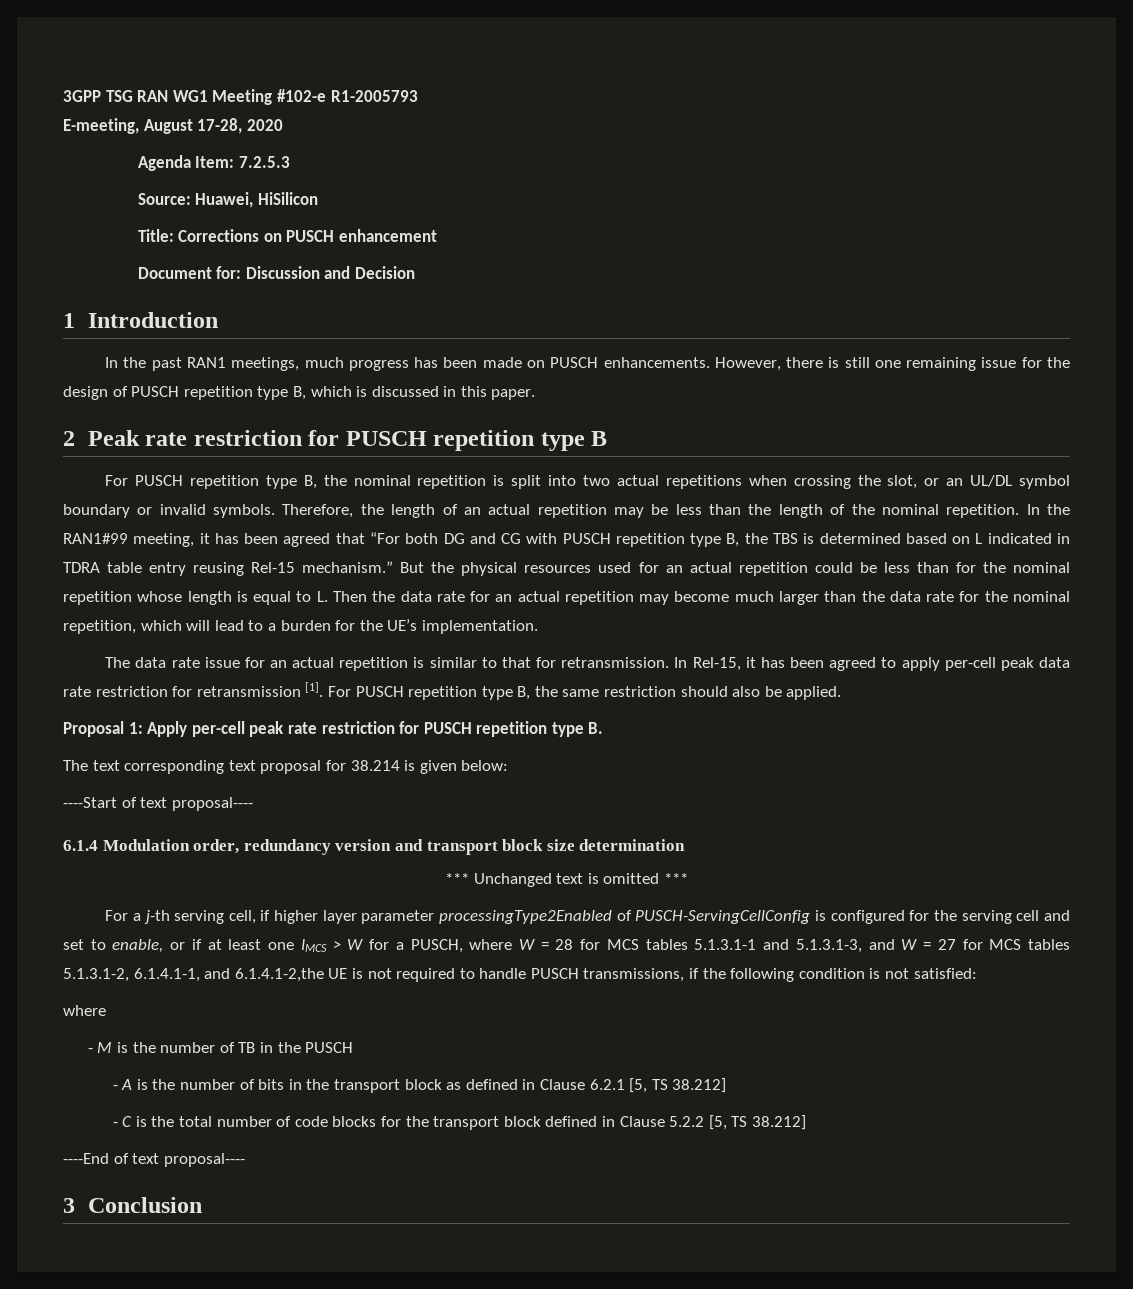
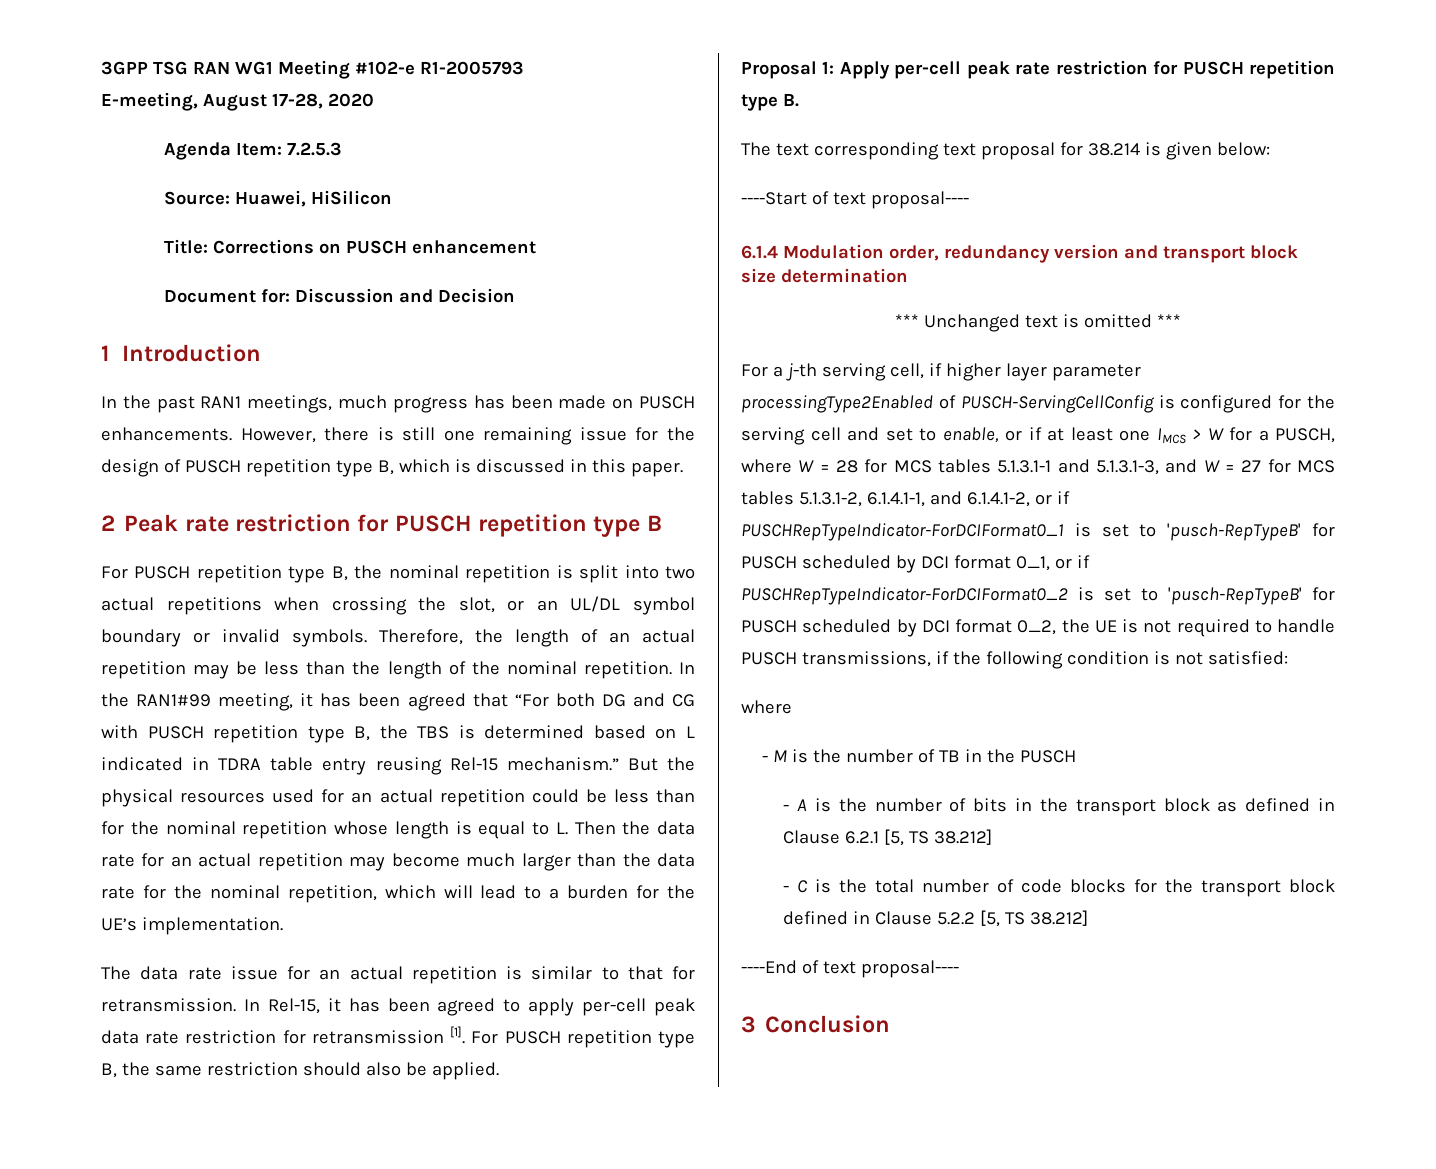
[234,968,324,982] 6.1.4.1-2,the -> [966,491,1070,507] [741,523,1335,541] [741,555,1090,573] [741,587,1335,605] [741,619,1090,637] 6.1.4.1-2, or if PUSCHRepTypeIndicator-ForDCIFormat0_1 is set to 'pusch-RepTypeB' for PUSCH scheduled by DCI format 0_1, or if PUSCHRepTypeIndicator-ForDCIFormat0_2 is set to 'pusch-RepTypeB' for PUSCH scheduled by DCI format 0_2, the

